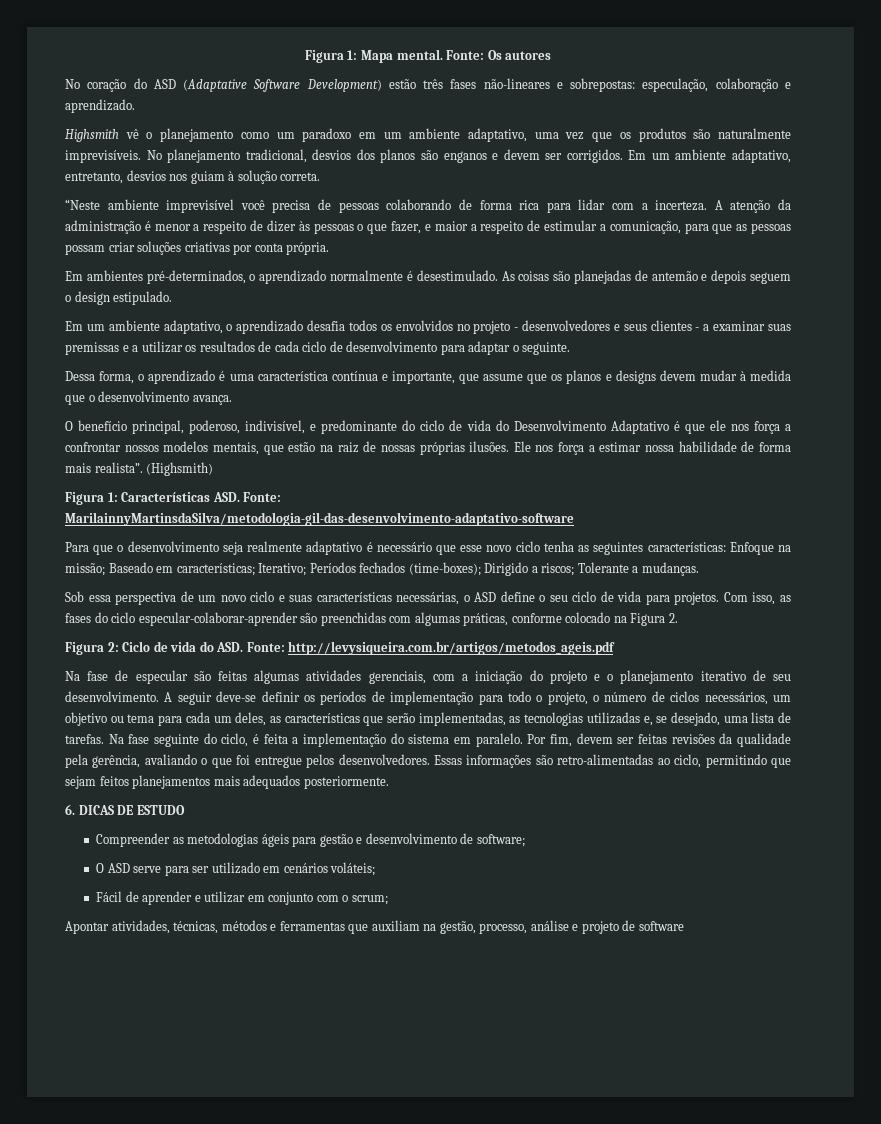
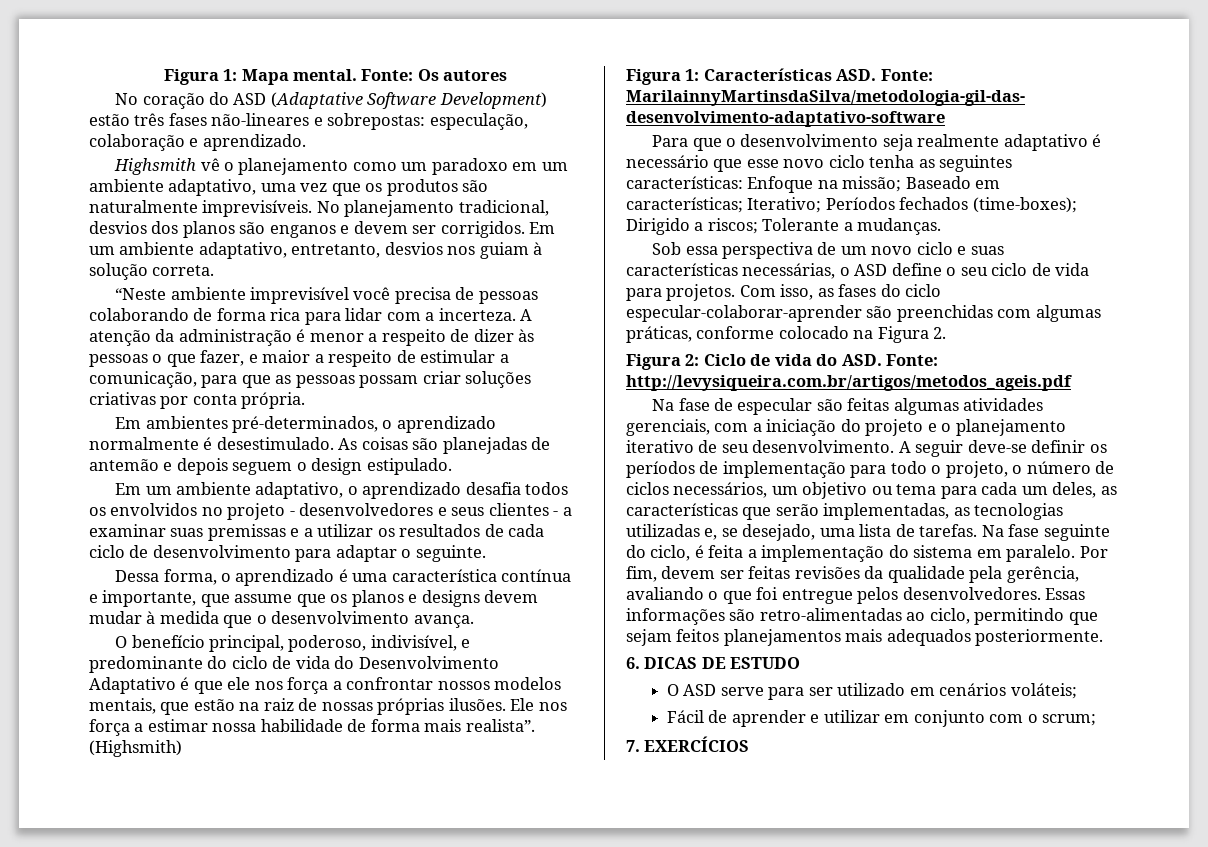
[96,833,525,847] // Compreender as metodologias ágeis para gestão e desenvolvimento de software; -> (801, 663) none
[65,920,684,934] Apontar atividades, técnicas, métodos e ferramentas que auxiliam na gestão, processo, análise e projeto de software -> [626,736,750,752] 7. EXERCÍCIOS

